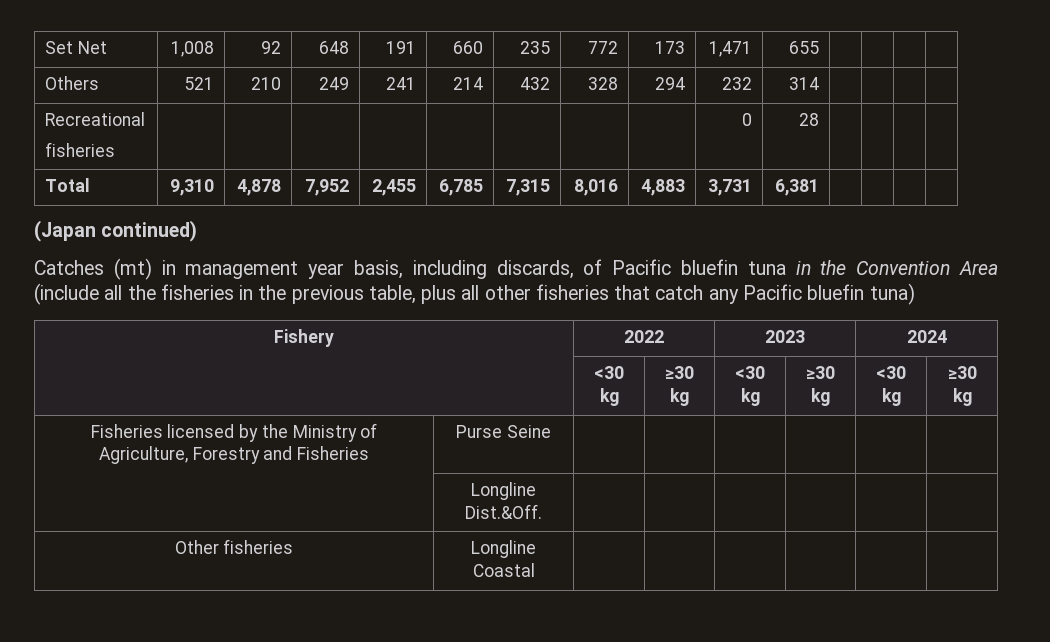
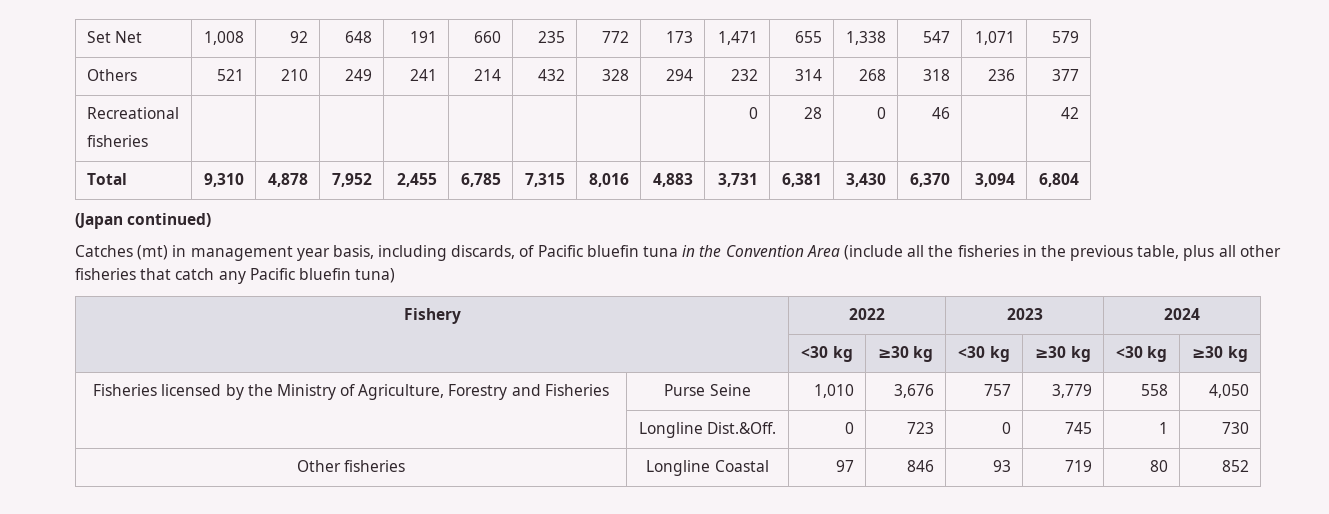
(819, 47) | | | -> [846,31,887,45] [923,31,951,43] [975,31,1016,45] [1052,31,1080,43] 1,338 | 547 | 1,071 | 579
(819, 83) | | | -> [859,69,887,81] [923,69,951,81] [988,69,1016,81] [1052,69,1080,81] 268 | 318 | 236 | 377
(819, 119) | | | -> [877,107,887,119] [932,107,951,119] [1061,107,1080,119] 0 | 46 | | 42
(819, 187) | | | -> [846,173,887,187] [910,173,951,187] [975,173,1016,187] [1039,173,1080,187] 3,430 | 6,370 | 3,094 | 6,804
[471,482,536,500] [465,504,542,519] [174,539,294,554] [471,540,536,558] [472,563,535,577] | | | | | // | Longline Dist.&Off. | | | | | | // Other fisheries | Longline Coastal | | | | | | -> [814,384,855,398] [894,384,935,398] [984,384,1012,396] [1052,384,1093,398] [1141,384,1169,396] [1209,384,1250,398] [638,422,777,438] [845,422,855,434] [907,422,935,434] [1002,422,1012,434] [1065,422,1093,434] [1159,422,1169,434] [1222,422,1250,434] [296,460,406,472] [646,460,769,476] [836,460,855,472] [907,460,935,472] [993,460,1012,472] [1065,460,1093,472] [1150,460,1169,472] [1222,460,1250,472] 1,010 | 3,676 | 757 | 3,779 | 558 | 4,050 // | Longline Dist.&Off. | 0 | 723 | 0 | 745 | 1 | 730 // Other fisheries | Longline Coastal | 97 | 846 | 93 | 719 | 80 | 852

